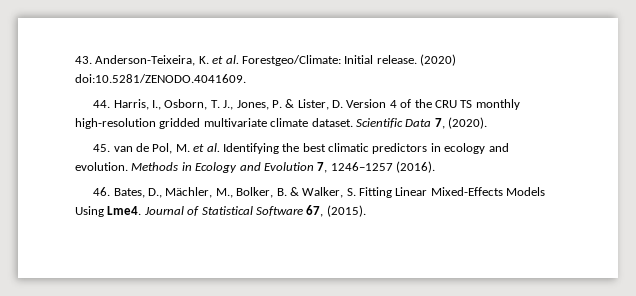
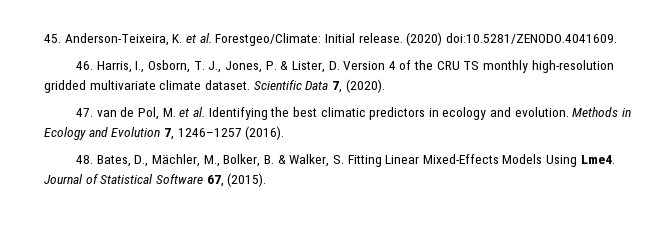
[75,56,92,64] 43. -> [44,34,61,43] 45.
[93,100,111,108] 44. -> [76,61,94,70] 46.
[93,144,111,152] 45. -> [76,108,94,117] 47.
[93,187,111,196] 46. -> [76,155,94,164] 48.

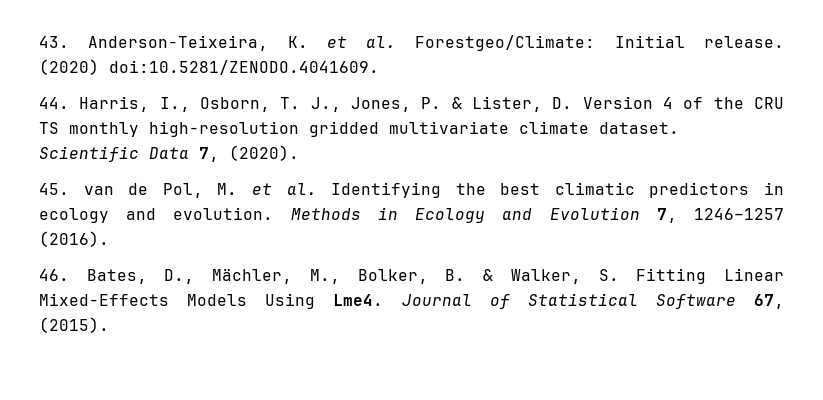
[44,34,61,43] 45. -> [39,36,69,48] 43.
[76,61,94,70] 46. -> [39,97,69,109] 44.
[76,108,94,117] 47. -> [39,183,69,195] 45.
[76,155,94,164] 48. -> [39,269,69,281] 46.

